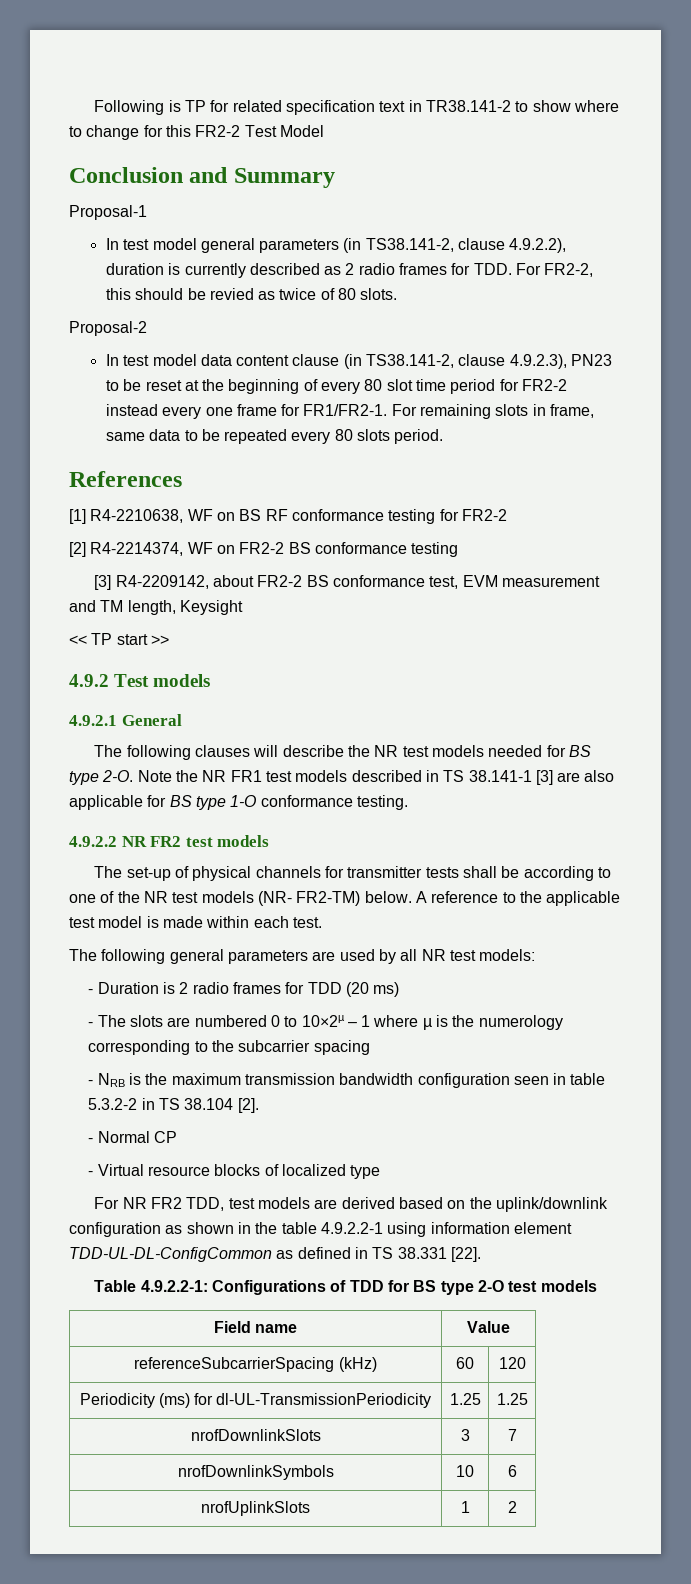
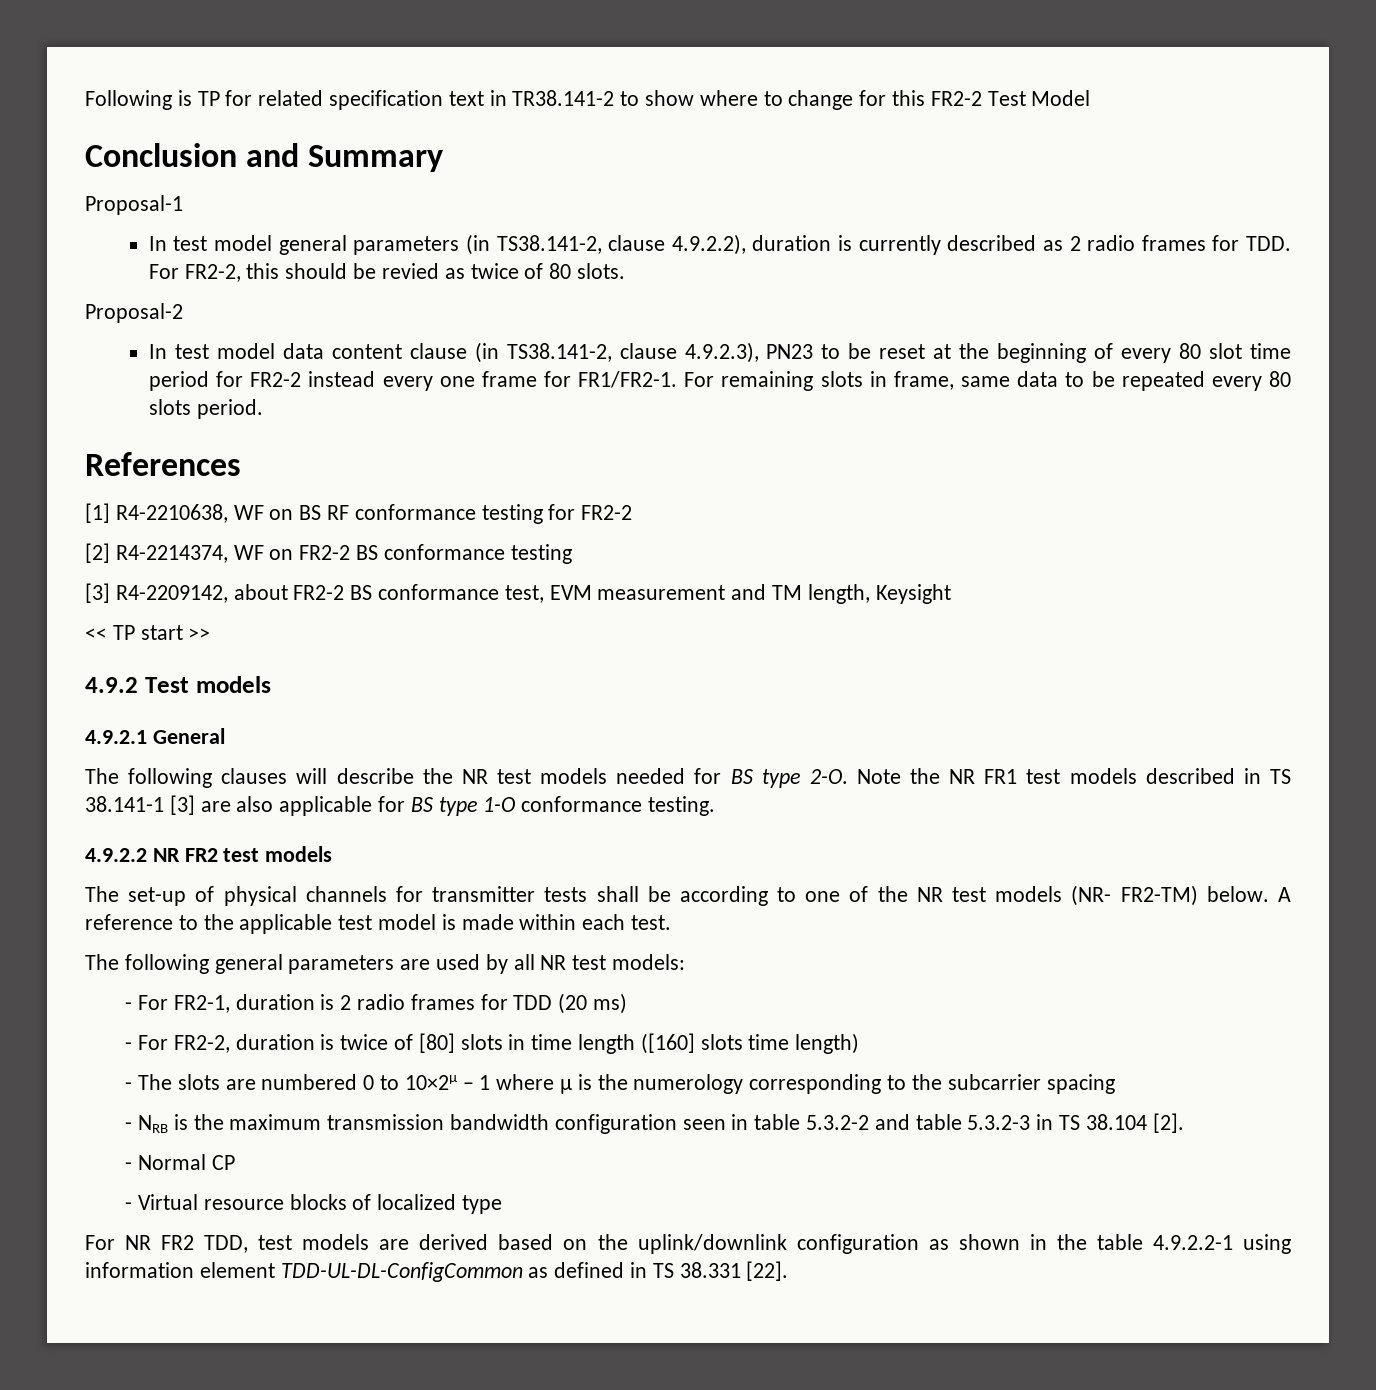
[97,982,159,994] Duration -> [138,994,315,1013] For FR2-1, duration
(400, 989) none -> [125,1033,860,1054] // - For FR2-2, duration is twice of [80] slots in time length ([160] slots time length)
(138, 1104) none -> [874,1114,1031,1130] and table 5.3.2-3
[94,1280,597,1295] [213,1321,298,1333] [467,1321,510,1333] [134,1357,377,1372] [456,1357,474,1369] [498,1357,526,1369] [79,1393,432,1408] [449,1393,481,1405] [496,1393,528,1405] [190,1429,321,1441] [460,1429,470,1441] [507,1429,517,1441] [177,1465,334,1480] [456,1465,474,1477] [507,1465,517,1477] [201,1501,310,1516] [460,1501,470,1513] [507,1501,517,1513] // Table 4.9.2.2-1: Configurations of TDD for BS type 2-O test models // Field name | Value // referenceSubcarrierSpacing (kHz) | 60 | 120 // Periodicity (ms) for dl-UL-TransmissionPeriodicity | 1.25 | 1.25 // nrofDownlinkSlots | 3 | 7 // nrofDownlinkSymbols | 10 | 6 // nrofUplinkSlots | 1 | 2 -> (789, 1271) none

